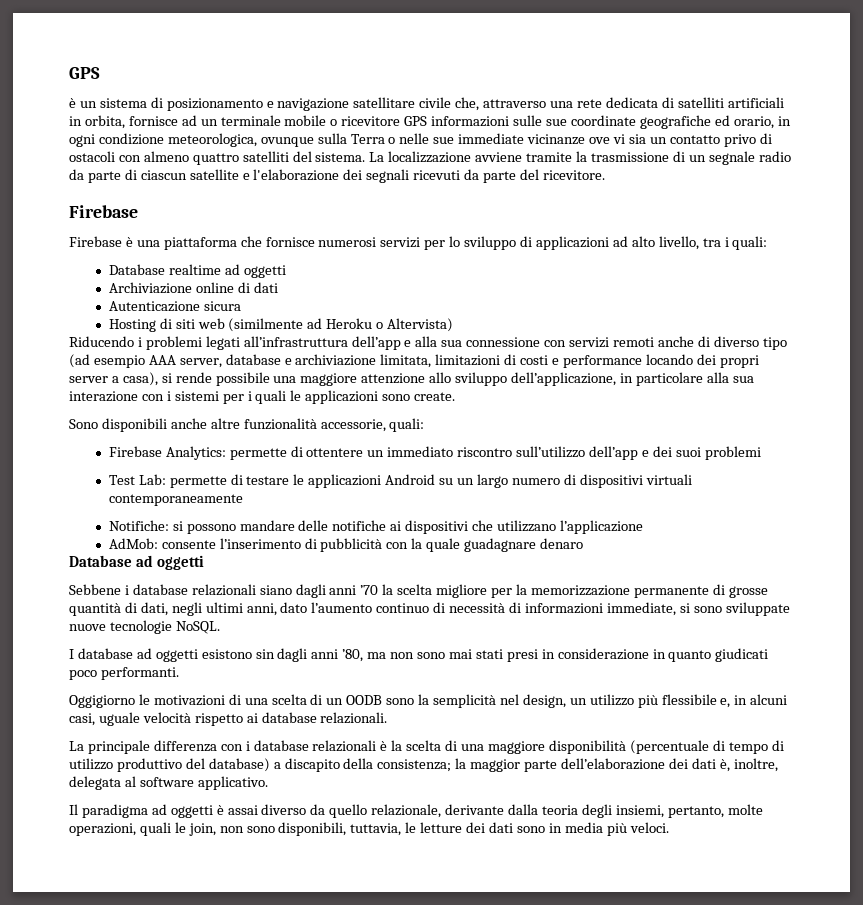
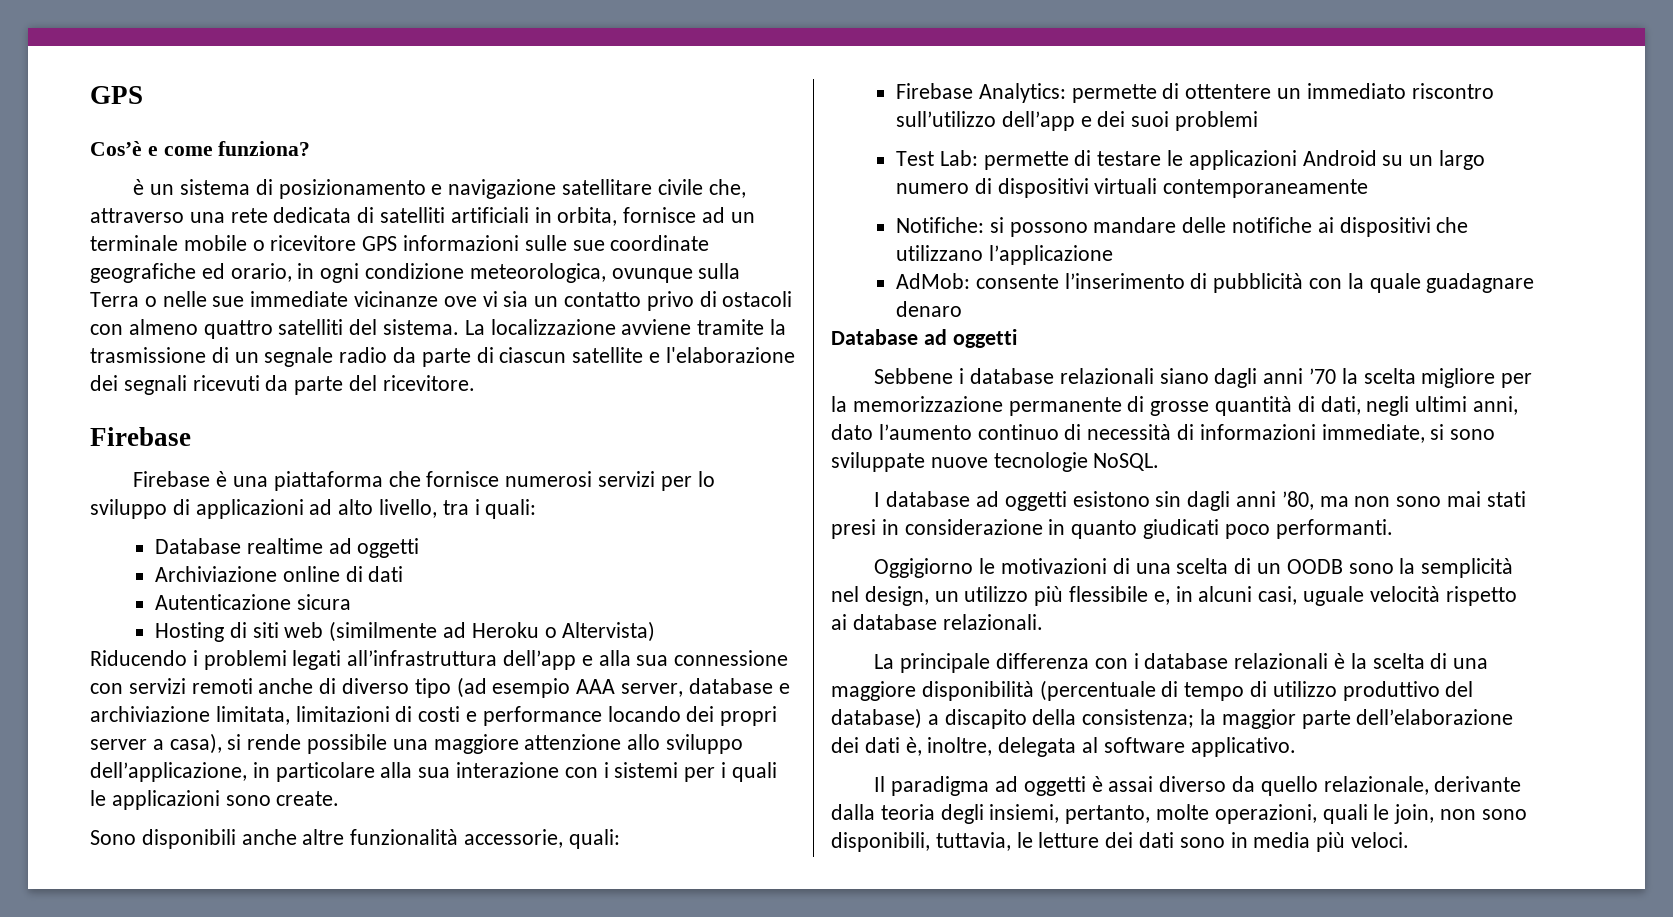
[69,67,100,79] GPS -> [90,86,143,104] [90,141,311,156] GPS // Cos’è e come funziona?

